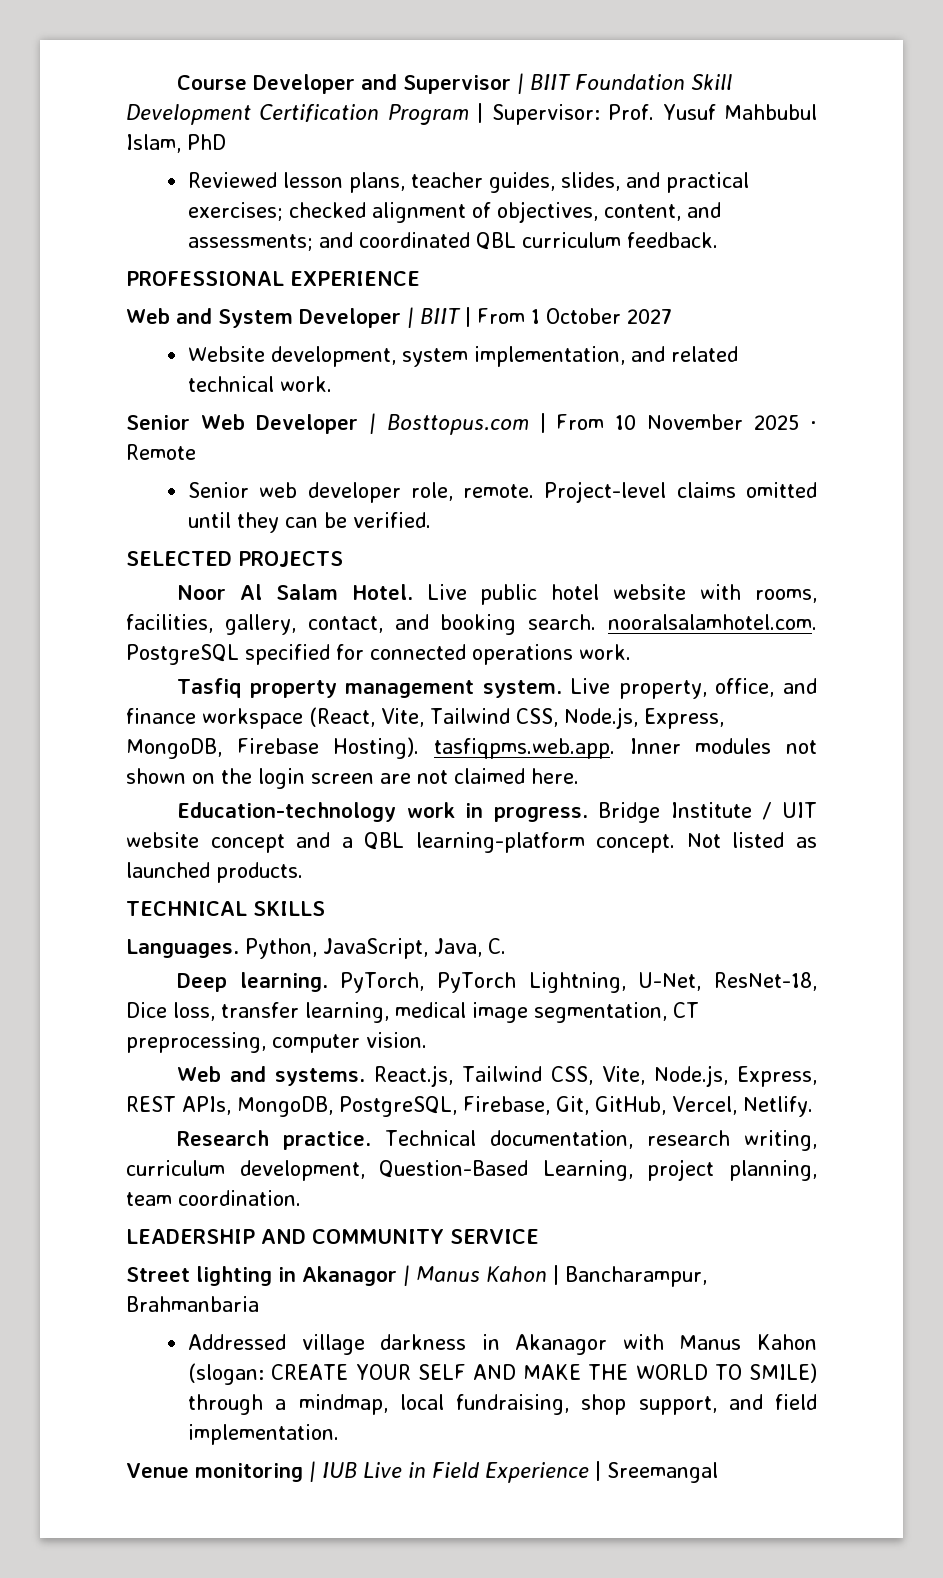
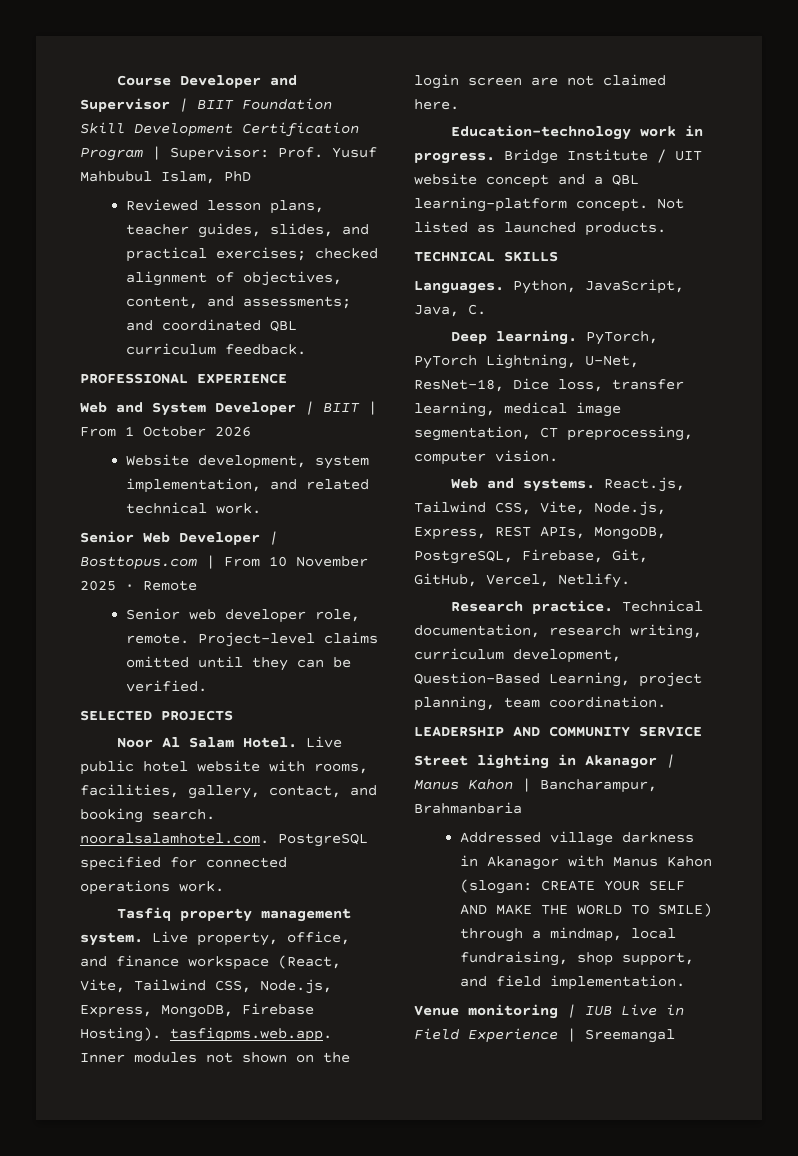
[626,309,672,324] 2027 -> [215,426,251,437] 2026

